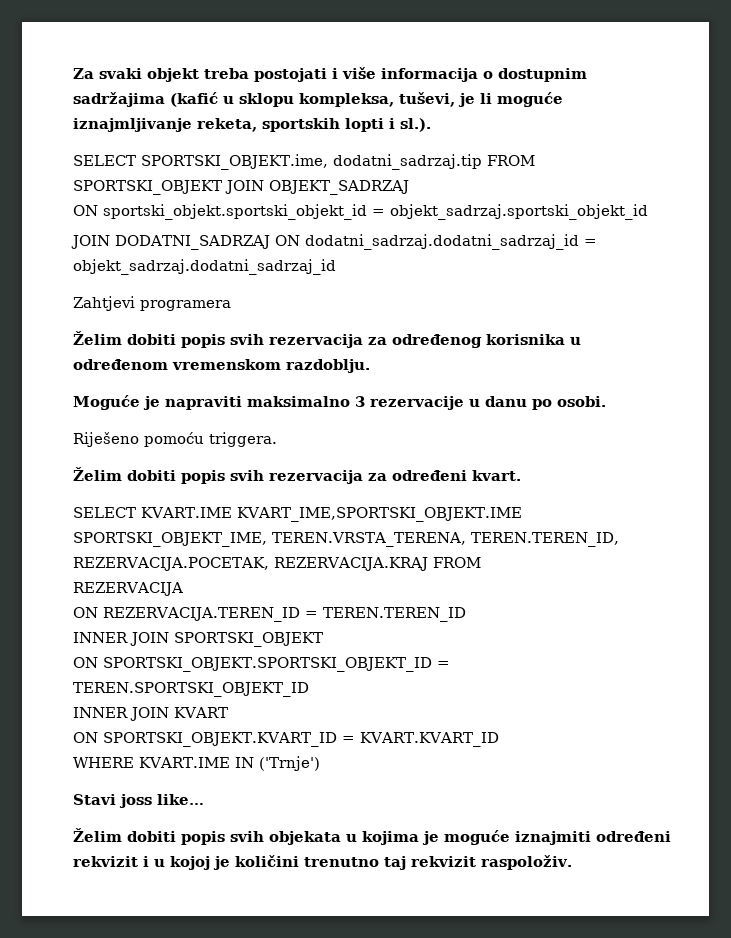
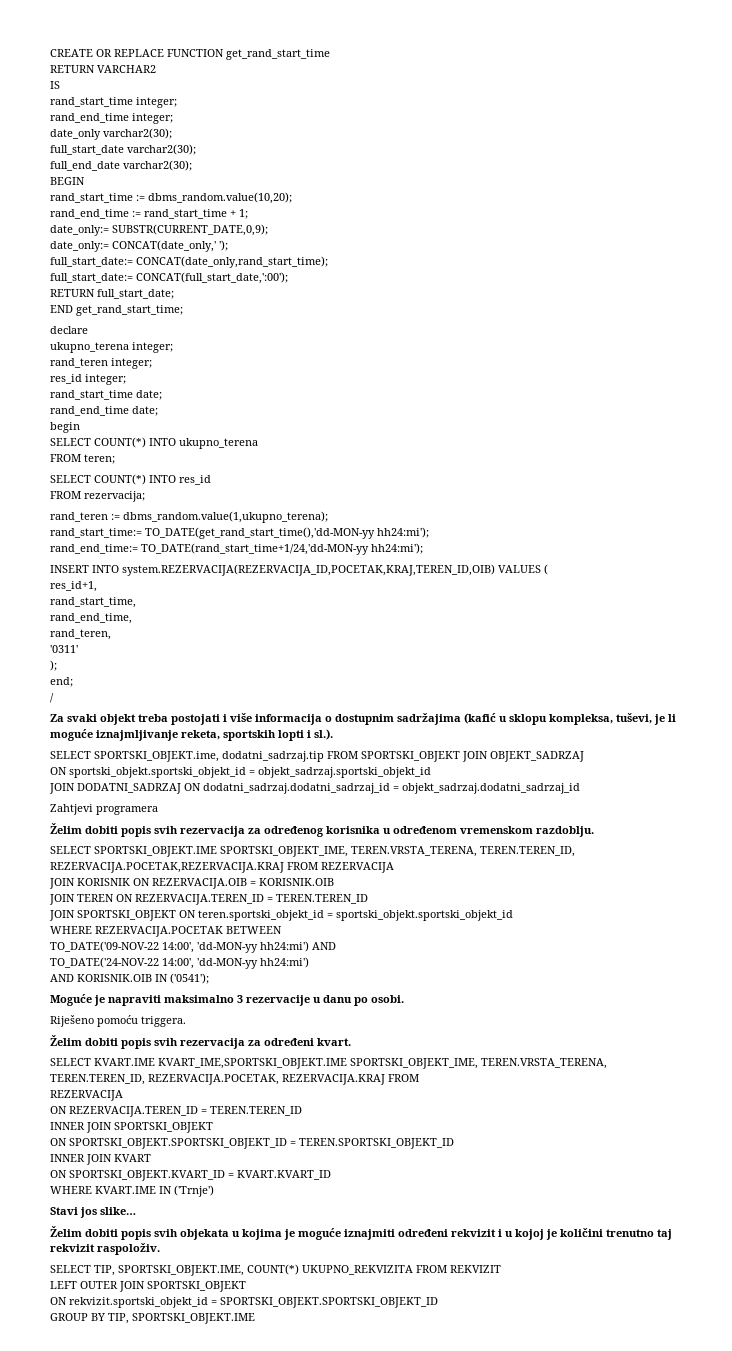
(73, 73) none -> [50,49,330,60] [50,65,156,73] [50,81,60,89] [50,97,177,108] [50,113,173,124] [50,128,172,140] [50,144,196,155] [50,160,192,171] [50,177,85,185] [50,192,292,204] [50,209,248,219] [50,224,268,236] [50,240,228,252] [50,256,328,268] [50,272,288,284] [50,289,174,299] [50,305,183,316] [50,326,88,334] [50,342,173,353] [50,358,152,369] [50,374,126,385] [50,390,162,400] [50,406,158,416] [50,422,80,433] [50,437,258,449] [50,454,115,464] [50,474,211,485] [50,491,145,502] [50,511,328,523] [50,527,429,539] [50,543,423,555] [50,564,548,576] [50,581,97,592] [50,597,136,608] [50,613,132,624] [50,629,111,640] [50,645,78,653] [50,660,57,671] [50,677,73,687] [50,693,54,703] CREATE OR REPLACE FUNCTION get_rand_start_time // RETURN VARCHAR2 // IS // rand_start_time integer; // rand_end_time integer; // date_only varchar2(30); // full_start_date varchar2(30); // full_end_date varchar2(30); // BEGIN // rand_start_time := dbms_random.value(10,20); // rand_end_time := rand_start_time + 1; // date_only:= SUBSTR(CURRENT_DATE,0,9); // date_only:= CONCAT(date_only,' '); // full_start_date:= CONCAT(date_only,rand_start_time); // full_start_date:= CONCAT(full_start_date,':00'); // RETURN full_start_date; // END get_rand_start_time; // declare // ukupno_terena integer; // rand_teren integer; // res_id integer; // rand_start_time date; // rand_end_time date; // begin // SELECT COUNT(*) INTO ukupno_terena // FROM teren; // SELECT COUNT(*) INTO res_id // FROM rezervacija; // rand_teren := dbms_random.value(1,ukupno_terena); // rand_start_time:= TO_DATE(get_rand_start_time(),'dd-MON-yy hh24:mi'); // rand_end_time:= TO_DATE(rand_start_time+1/24,'dd-MON-yy hh24:mi'); // INSERT INTO system.REZERVACIJA(REZERVACIJA_ID,POCETAK,KRAJ,TEREN_ID,OIB) VALUES ( // res_id+1, // rand_start_time, // rand_end_time, // rand_teren, // '0311' // ); // end; // / //
(370, 366) none -> [50,846,575,857] [50,862,394,873] [49,878,334,889] [49,894,368,905] [49,910,513,921] [50,926,282,937] [50,941,336,953] [50,957,309,969] [50,973,209,984] // SELECT SPORTSKI_OBJEKT.IME SPORTSKI_OBJEKT_IME, TEREN.VRSTA_TERENA, TEREN.TEREN_ID, REZERVACIJA.POCETAK,REZERVACIJA.KRAJ FROM REZERVACIJA // JOIN KORISNIK ON REZERVACIJA.OIB = KORISNIK.OIB // JOIN TEREN ON REZERVACIJA.TEREN_ID = TEREN.TEREN_ID // JOIN SPORTSKI_OBJEKT ON teren.sportski_objekt_id = sportski_objekt.sportski_objekt_id // WHERE REZERVACIJA.POCETAK BETWEEN // TO_DATE('09-NOV-22 14:00', 'dd-MON-yy hh24:mi') AND // TO_DATE('24-NOV-22 14:00', 'dd-MON-yy hh24:mi') // AND KORISNIK.OIB IN ('0541');
[119,794,204,808] joss like… -> [80,1207,136,1218] jos slike…
(572, 862) none -> [50,1264,501,1276] [50,1281,246,1292] [50,1297,438,1308] [50,1313,255,1324] // SELECT TIP, SPORTSKI_OBJEKT.IME, COUNT(*) UKUPNO_REKVIZITA FROM REKVIZIT // LEFT OUTER JOIN SPORTSKI_OBJEKT // ON rekvizit.sportski_objekt_id = SPORTSKI_OBJEKT.SPORTSKI_OBJEKT_ID // GROUP BY TIP, SPORTSKI_OBJEKT.IME

